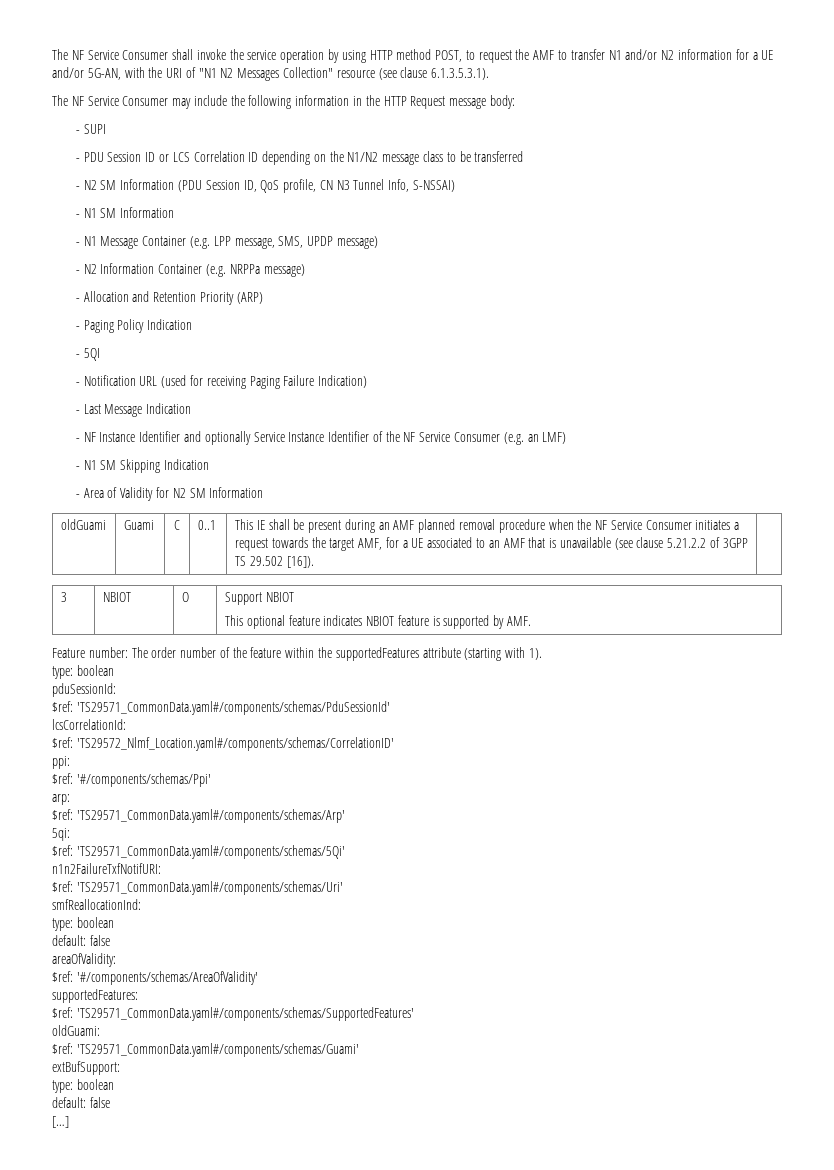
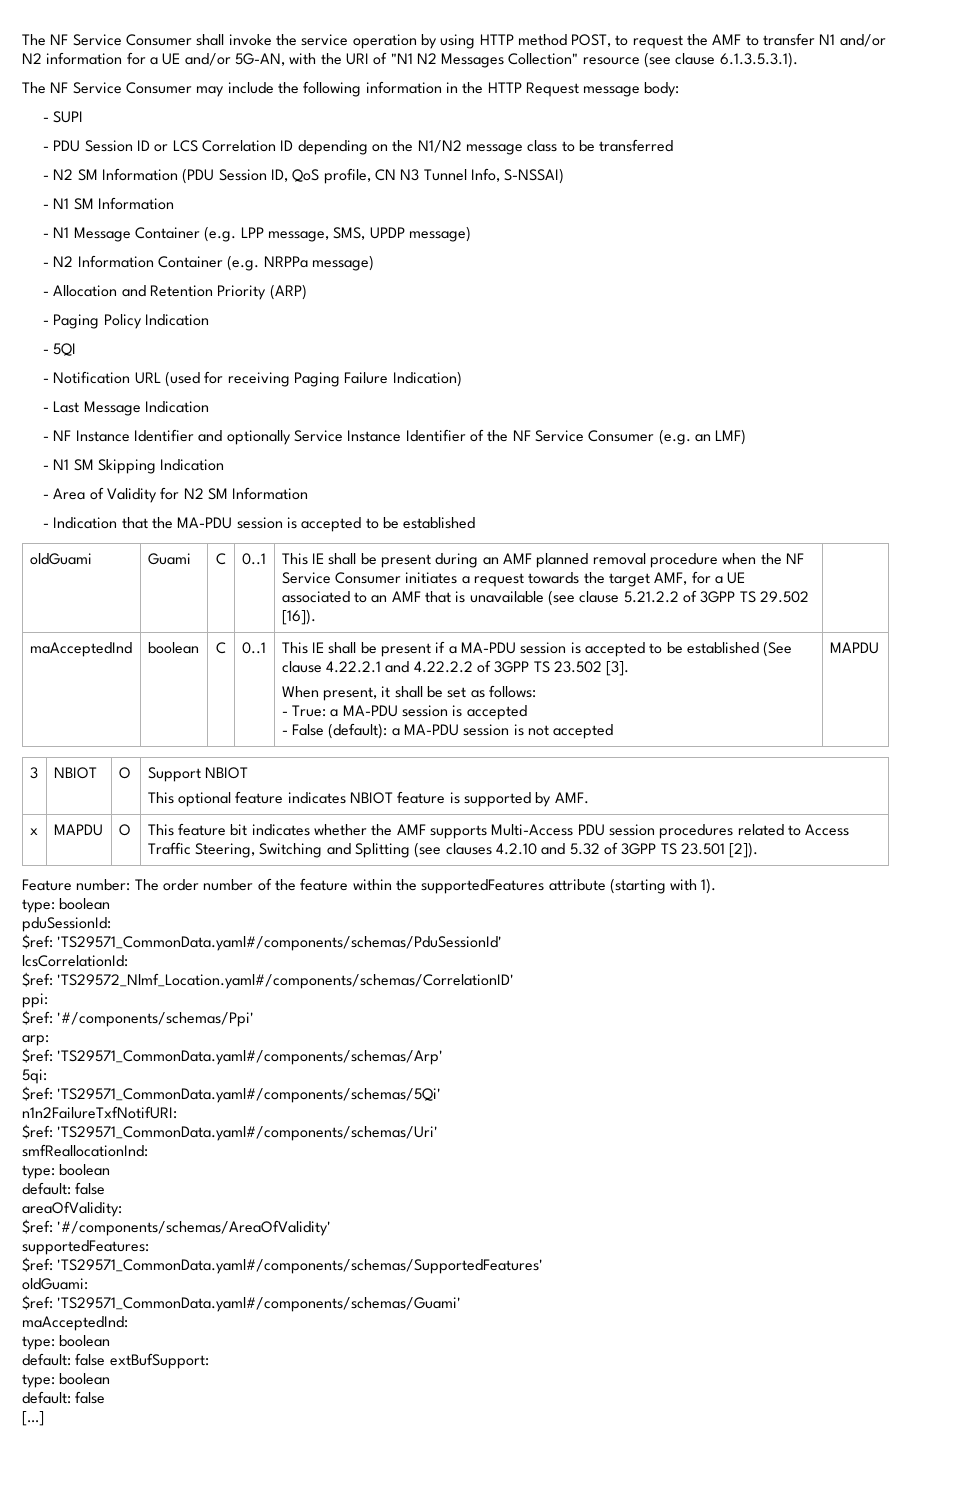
(264, 492) none -> [43,517,476,532] // - Indication that the MA-PDU session is accepted to be established
(314, 562) none -> [29,642,132,657] [147,642,199,654] [216,642,226,654] [241,642,266,654] [281,641,793,657] [281,660,630,676] [281,685,536,701] [281,705,527,720] [281,723,614,739] [829,642,879,654] // maAcceptedInd | boolean | C | 0..1 | This IE shall be present if a MA-PDU session is accepted to be established (See clause 4.22.2.1 and 4.22.2.2 of 3GPP TS 23.502 [3]. // When present, it shall be set as follows: // - True: a MA-PDU session is accepted // - False (default): a MA-PDU session is not accepted | MAPDU
(531, 621) none -> [29,828,38,835] [53,824,103,836] [118,824,131,836] [147,823,850,839] [147,842,759,858] // x | MAPDU | O | This feature bit indicates whether the AMF supports Multi-Access PDU session procedures related to Access Traffic Steering, Switching and Splitting (see clauses 4.2.10 and 5.32 of 3GPP TS 23.501 [2]).
(359, 1050) none -> [22,1316,128,1331] [22,1335,111,1350] [22,1353,106,1366] maAcceptedInd: // type: boolean // default: false

